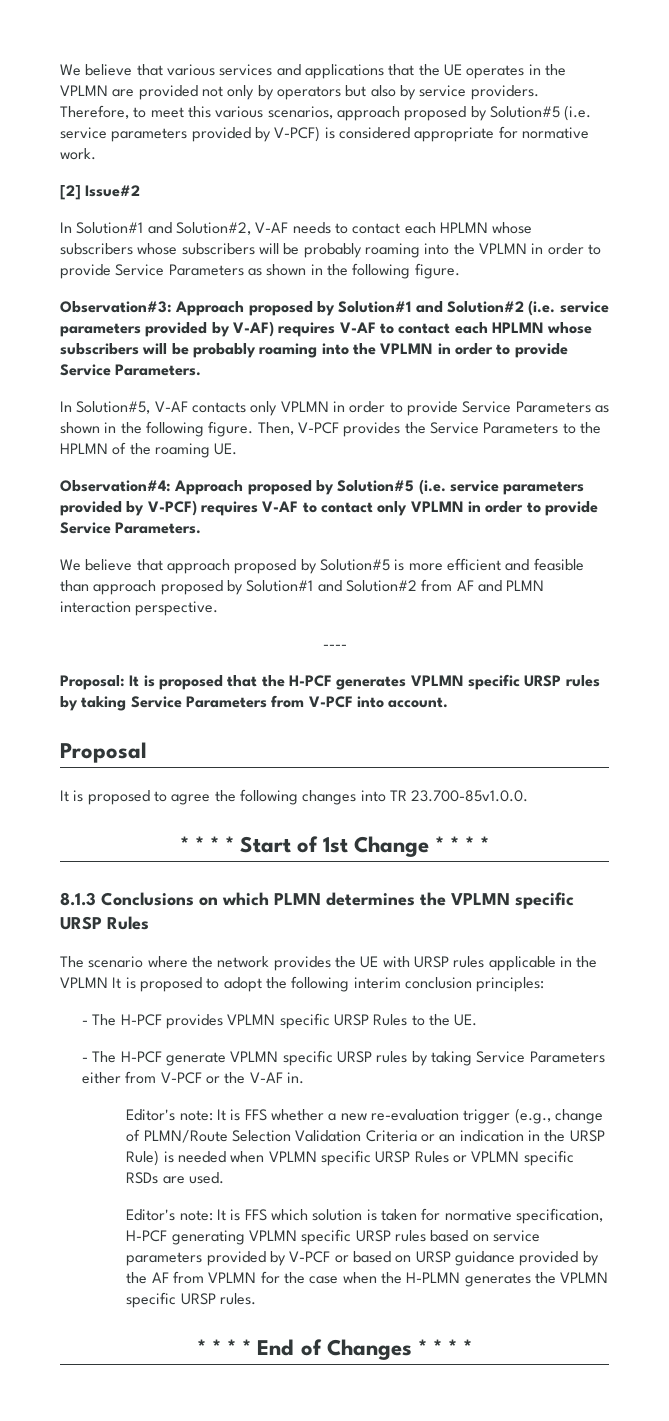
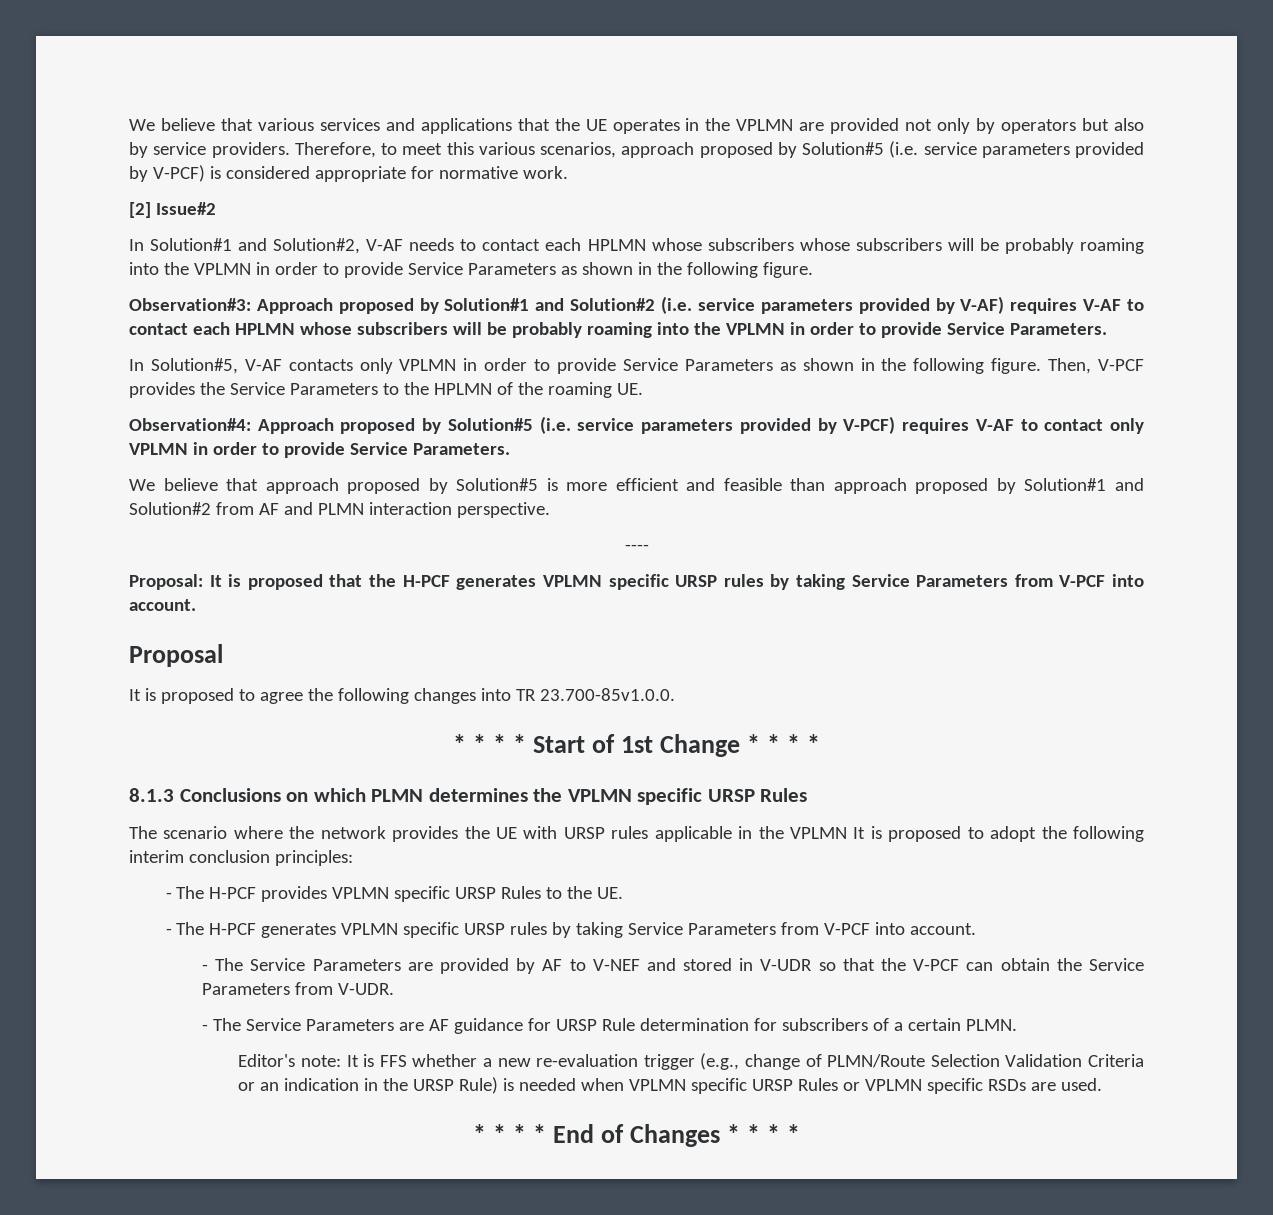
[166,1050,605,1066] [82,1071,305,1084] generate VPLMN specific URSP rules by taking Service Parameters either from V-PCF or the V-AF in. -> [261,922,977,938] [201,958,1144,974] [201,982,394,995] [201,1018,1017,1034] generates VPLMN specific URSP rules by taking Service Parameters from V-PCF into account. // - The Service Parameters are provided by AF to V-NEF and stored in V-UDR so that the V-PCF can obtain the Service Parameters from V-UDR. // - The Service Parameters are AF guidance for URSP Rule determination for subscribers of a certain PLMN.
[126,1208,603,1224] [126,1229,540,1245] [126,1251,599,1266] [126,1271,609,1287] [126,1292,257,1308] // Editor's note: It is FFS which solution is taken for normative specification, H-PCF generating VPLMN specific URSP rules based on service parameters provided by V-PCF or based on URSP guidance provided by the AF from VPLMN for the case when the H-PLMN generates the VPLMN specific URSP rules. -> (1103, 1084) none

